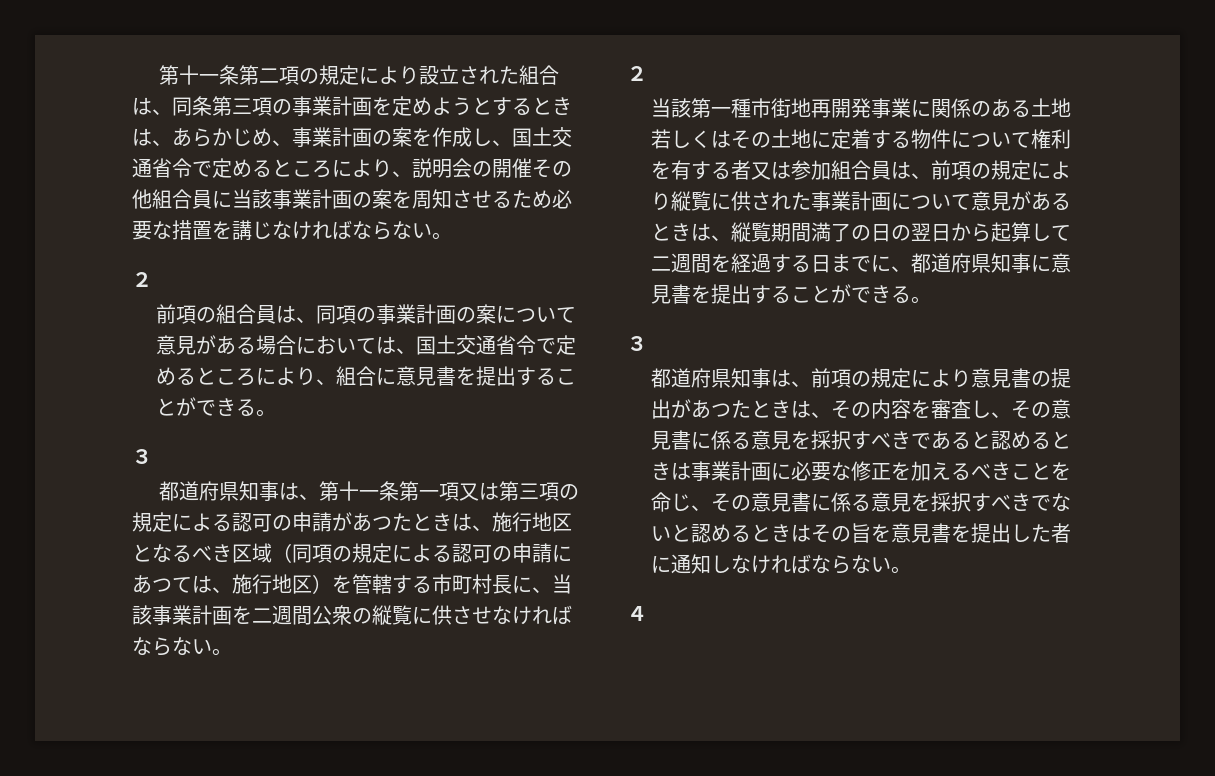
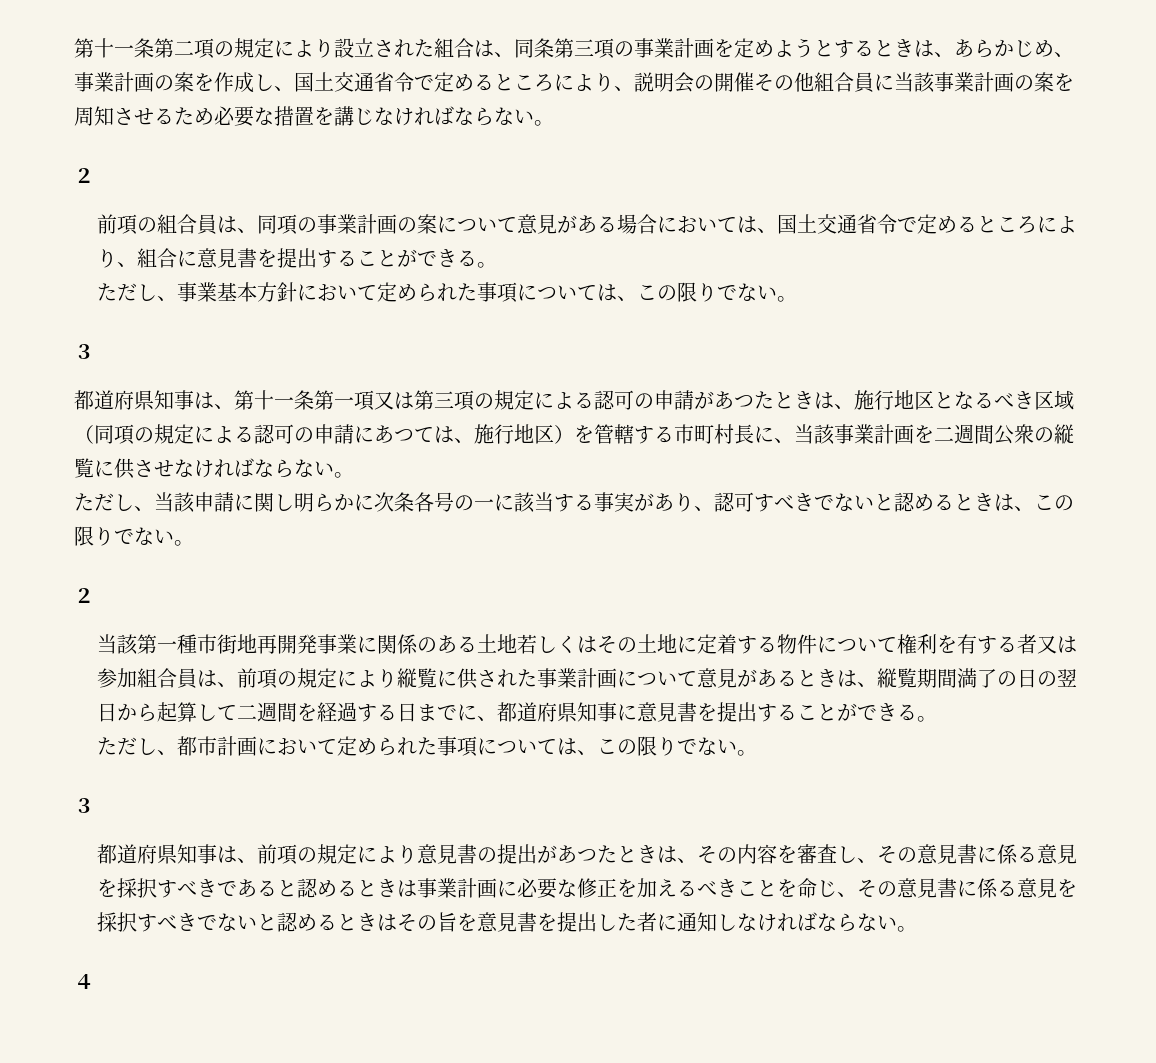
(276, 413) none -> [96,282,797,303] // ただし、事業基本方針において定められた事項については、この限りでない。
(232, 652) none -> [74,492,1074,513] [74,526,194,546] // ただし、当該申請に関し明らかに次条各号の一に該当する事実があり、認可すべきでないと認めるときは、この限りでない。
(931, 300) none -> [96,736,757,757] // ただし、都市計画において定められた事項については、この限りでない。

